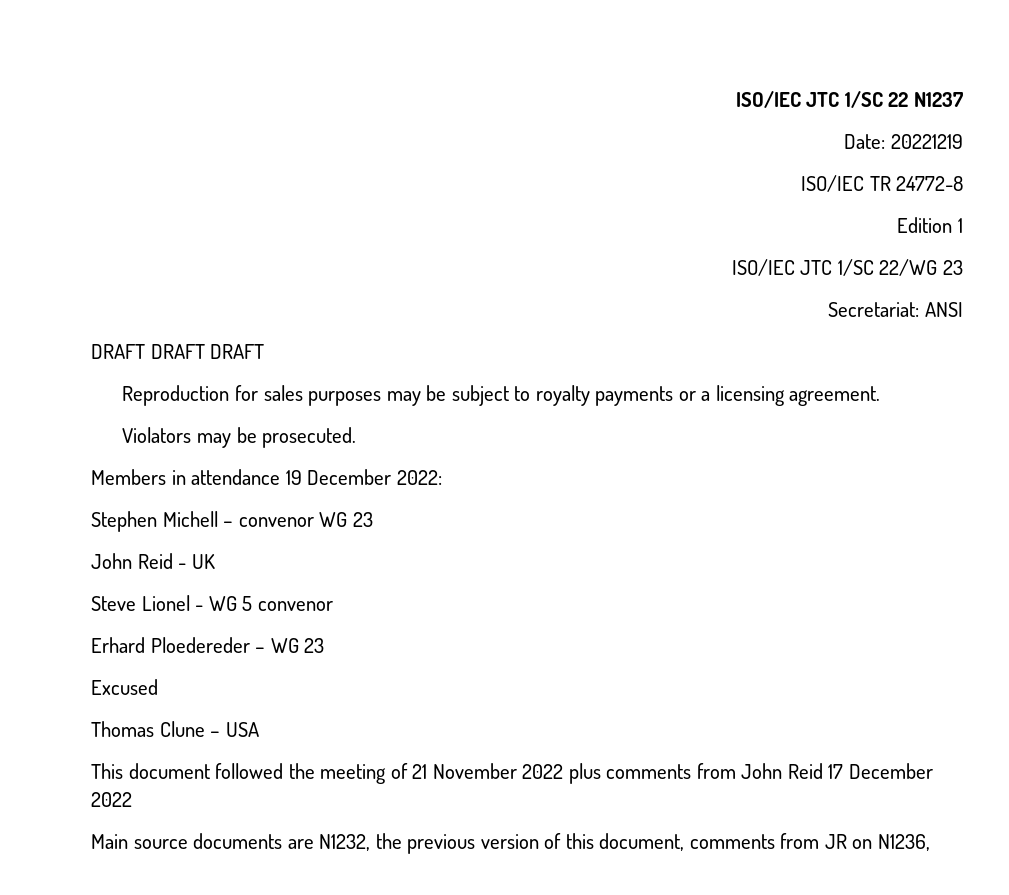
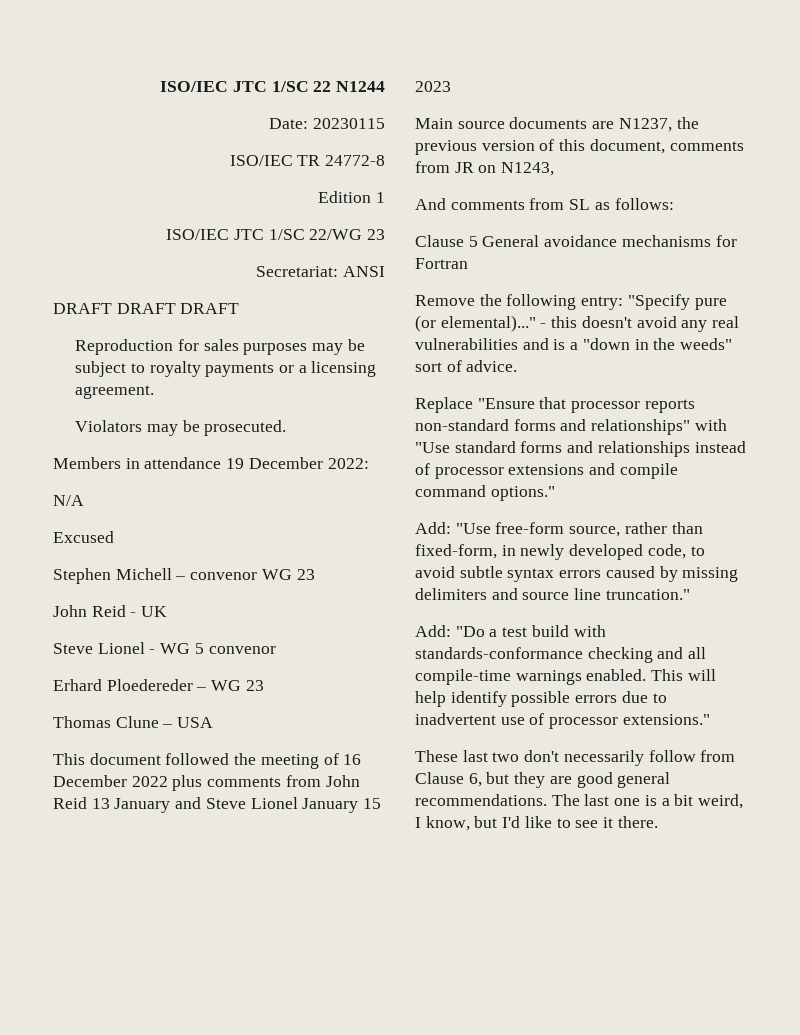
[913,92,963,107] N1237 -> [336,81,385,92] N1244
[891,134,963,149] 20221219 -> [313,118,385,129] 20230115
(442, 477) none -> [53,495,84,506] [53,531,114,543] // N/A // Excused
[91,679,158,695] // Excused -> (264, 685) none
[412,763,517,779] 21 November -> [343,754,362,765] [53,775,127,787] 16 December
[828,763,934,779] [91,792,132,807] 17 December 2022 -> [91,797,382,813] [415,81,451,92] 13 January and Steve Lionel January 15 2023
[319,834,371,851] N1232, -> [618,118,672,132] N1237,
[878,834,931,851] N1236, -> [501,162,555,176] [415,198,674,210] [415,235,737,247] [415,258,468,269] [415,294,727,310] [415,315,740,332] [415,338,733,350] [415,360,518,372] [415,397,695,413] [415,419,727,435] [415,441,746,457] [415,463,678,479] [415,485,555,501] [415,522,703,537] [415,544,705,560] [415,566,739,582] [415,588,690,600] [415,625,606,637] [415,647,707,663] [415,669,716,685] [415,691,667,707] [415,713,710,729] [415,750,736,766] [415,772,671,788] [415,794,744,809] [415,816,658,831] N1243, // And comments from SL as follows: // Clause 5 General avoidance mechanisms for Fortran // Remove the following entry: "Specify pure (or elemental)..." - this doesn't avoid any real vulnerabilities and is a "down in the weeds" sort of advice. // Replace "Ensure that processor reports non-standard forms and relationships" with "Use standard forms and relationships instead of processor extensions and compile command options." // Add: "Use free-form source, rather than fixed-form, in newly developed code, to avoid subtle syntax errors caused by missing delimiters and source line truncation." // Add: "Do a test build with standards-conformance checking and all compile-time warnings enabled. This will help identify possible errors due to inadvertent use of processor extensions." // These last two don't necessarily follow from Clause 6, but they are good general recommendations. The last one is a bit weird, I know, but I'd like to see it there.

